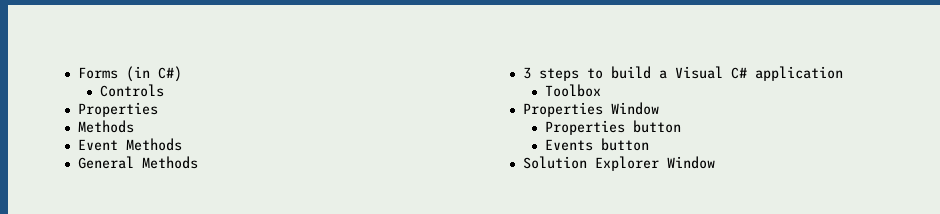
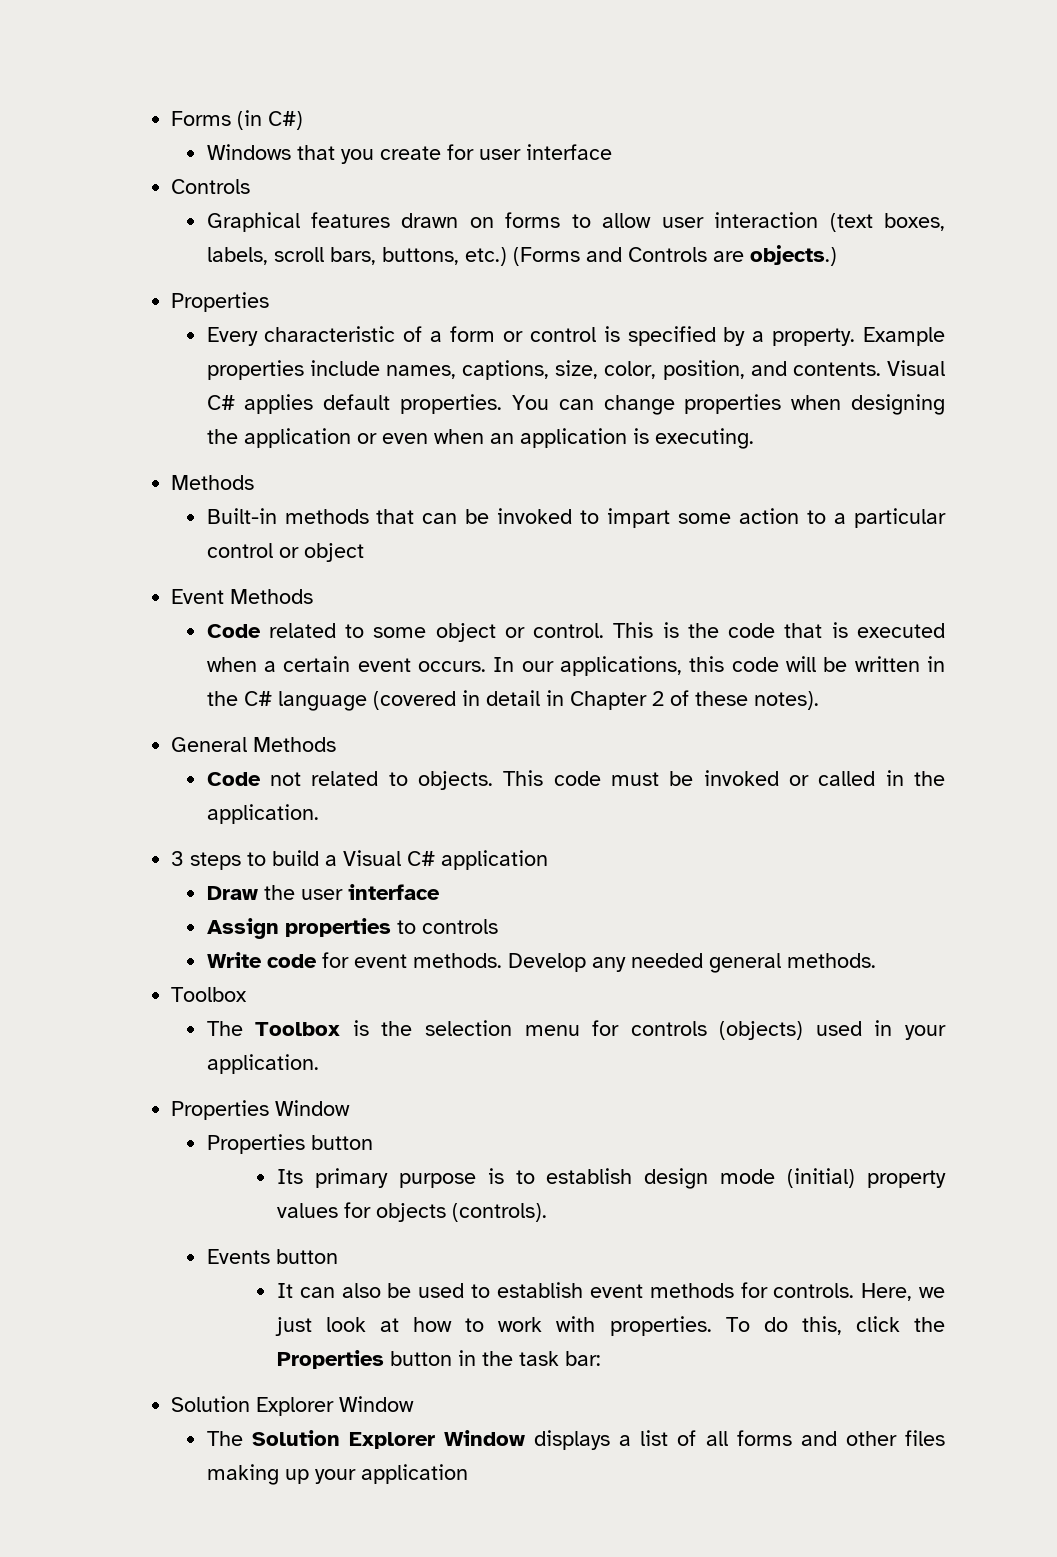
[100,84,165,97] [77,102,158,117] [77,120,134,133] [77,138,182,151] [77,156,198,169] Controls // Properties // Methods // Event Methods // General Methods -> [206,144,612,164] [171,179,251,194] [206,212,946,232] [206,245,837,266] [171,292,270,312] [206,326,945,346] [206,360,946,380] [206,394,945,415] [206,428,754,449] [171,475,255,490] [206,508,947,528] [206,543,364,562] [171,589,314,604] [206,622,946,642] [206,656,946,676] [206,690,819,711] [171,737,337,752] [206,770,946,790] [206,804,319,824] Windows that you create for user interface // Controls // Graphical features drawn on forms to allow user interaction (text boxes, labels, scroll bars, buttons, etc.) (Forms and Controls are objects.) // Properties // Every characteristic of a form or control is specified by a property. Example properties include names, captions, size, color, position, and contents. Visual C# applies default properties. You can change properties when designing the application or even when an application is executing. // Methods // Built-in methods that can be invoked to impart some action to a particular control or object // Event Methods // Code related to some object or control. This is the code that is executed when a certain event occurs. In our applications, this code will be written in the C# language (covered in detail in Chapter 2 of these notes). // General Methods // Code not related to objects. This code must be invoked or called in the application.
[545,84,602,97] [522,102,659,117] [545,120,682,135] [545,138,650,151] [522,156,715,171] Toolbox // Properties Window // Properties button // Events button // Solution Explorer Window -> [206,884,440,900] [206,918,498,939] [206,952,876,973] [171,987,248,1002] [206,1020,947,1040] [206,1054,319,1074] [171,1100,351,1120] [206,1134,373,1154] [276,1168,947,1189] [276,1202,547,1222] [206,1249,338,1264] [276,1282,945,1301] [274,1316,945,1336] [276,1350,601,1369] [171,1396,415,1416] [206,1430,945,1450] [206,1464,468,1485] Draw the user interface // Assign properties to controls // Write code for event methods. Develop any needed general methods. // Toolbox // The Toolbox is the selection menu for controls (objects) used in your application. // Properties Window // Properties button // Its primary purpose is to establish design mode (initial) property values for objects (controls). // Events button // It can also be used to establish event methods for controls. Here, we just look at how to work with properties. To do this, click the Properties button in the task bar: // Solution Explorer Window // The Solution Explorer Window displays a list of all forms and other files making up your application

